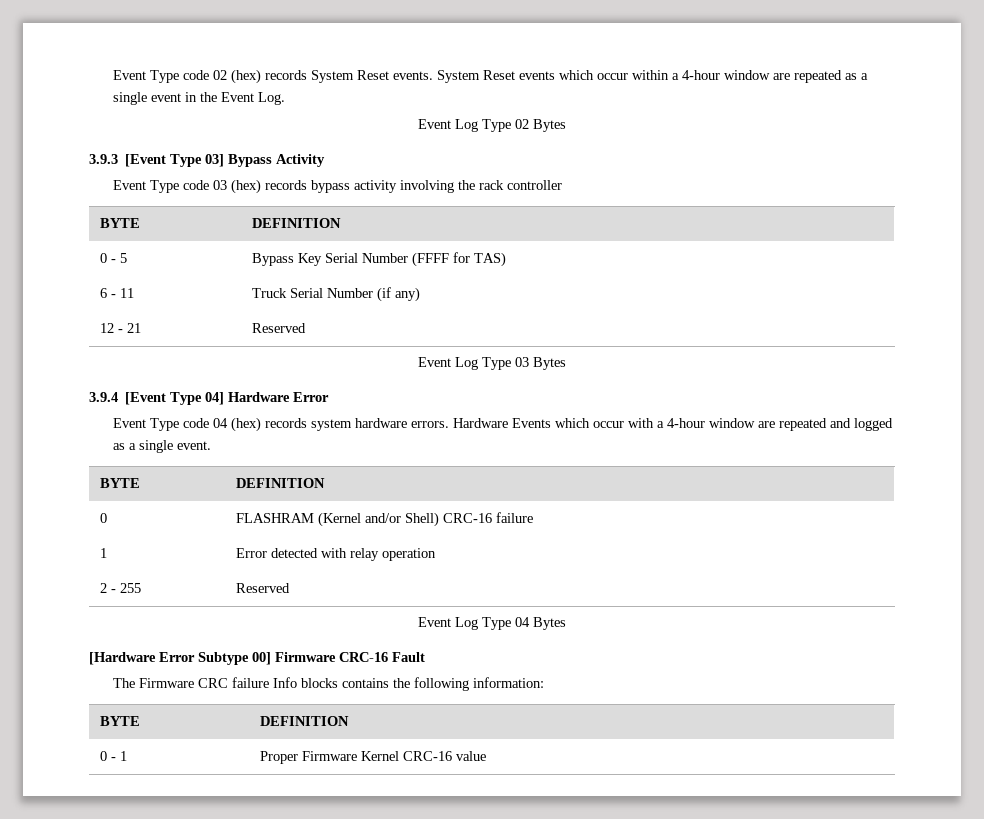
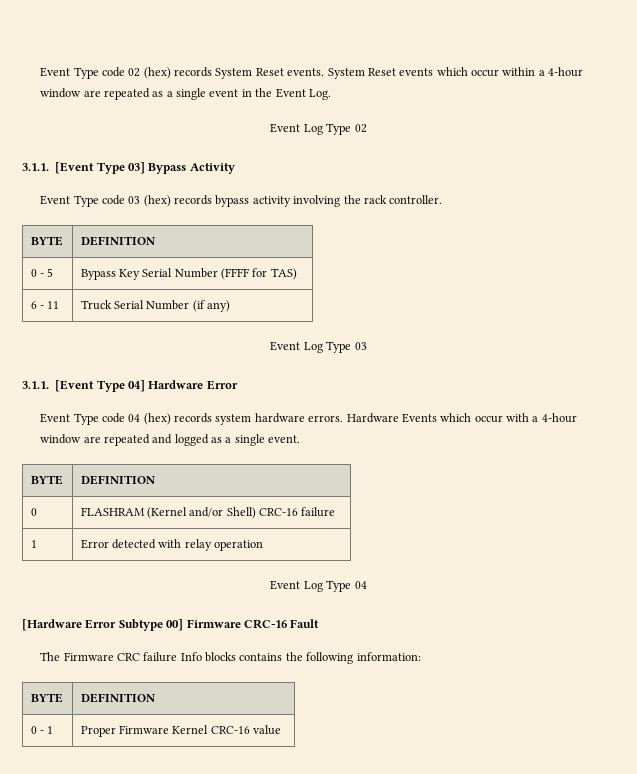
[533,119,566,132] [89,154,118,164] Bytes // 3.9.3 -> [22,163,49,171] // 3.1.1.
[506,180,562,190] controller -> [389,195,443,204] controller.
[100,323,142,333] [252,323,307,333] // 12 - 21 | Reserved -> (231, 306) none
[533,357,566,370] [89,392,118,402] Bytes // 3.9.4 -> [22,381,49,389] // 3.1.1.
[100,583,142,593] [236,583,291,593] // 2 - 255 | Reserved -> (264, 545) none
[533,617,566,630] Bytes -> (367, 585) none

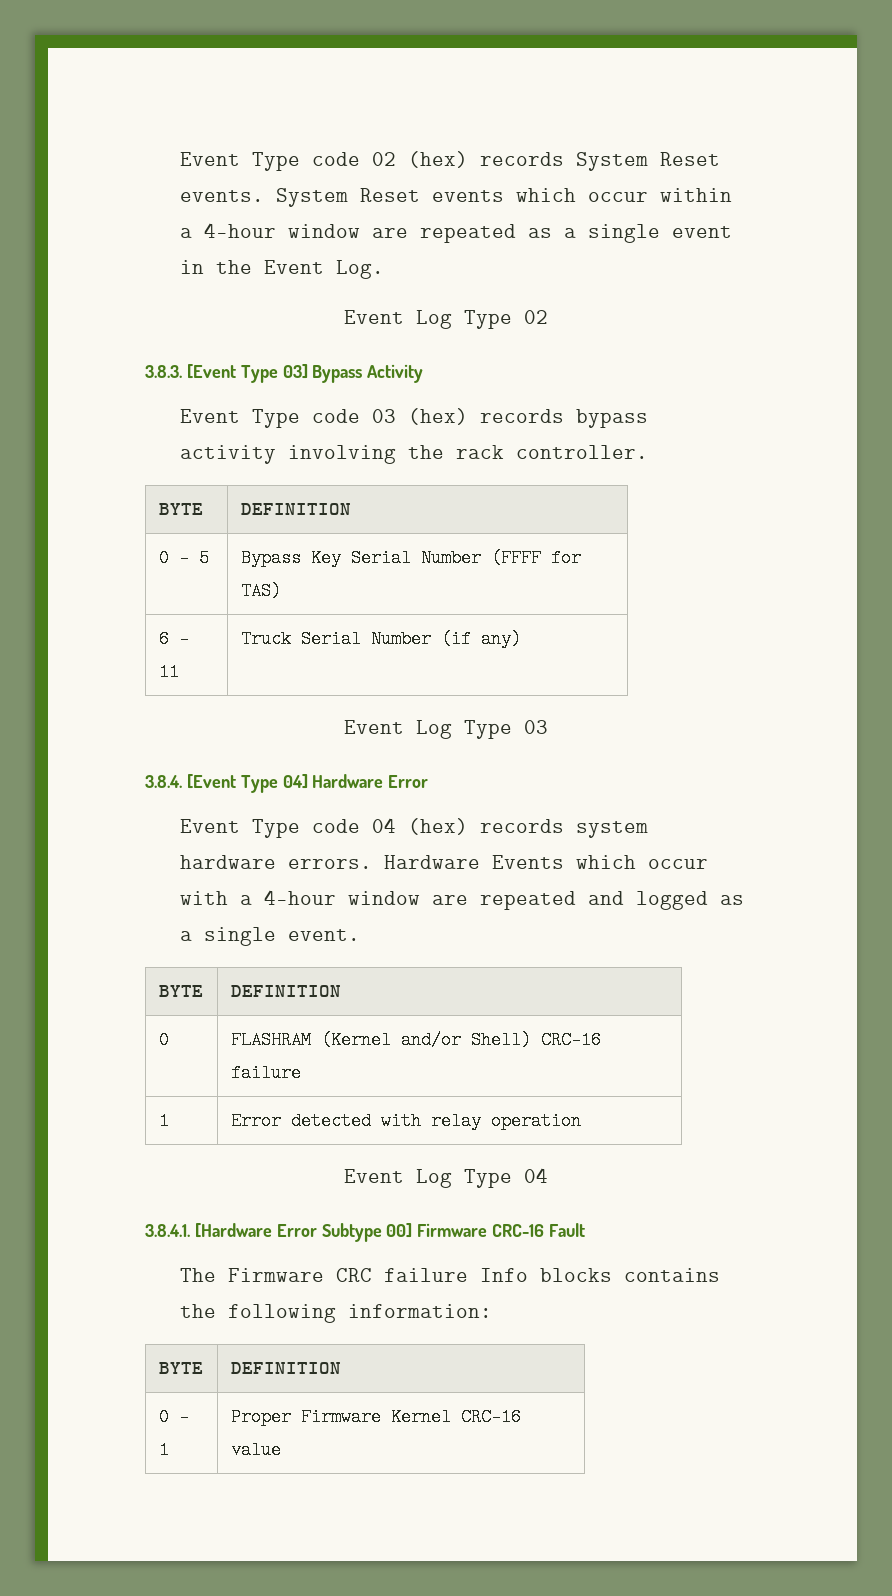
[22,163,49,171] 3.1.1. -> [145,365,182,378] 3.8.3.
[22,381,49,389] 3.1.1. -> [145,775,182,788] 3.8.4.
(367, 585) none -> [145,1224,190,1237] 3.8.4.1.

